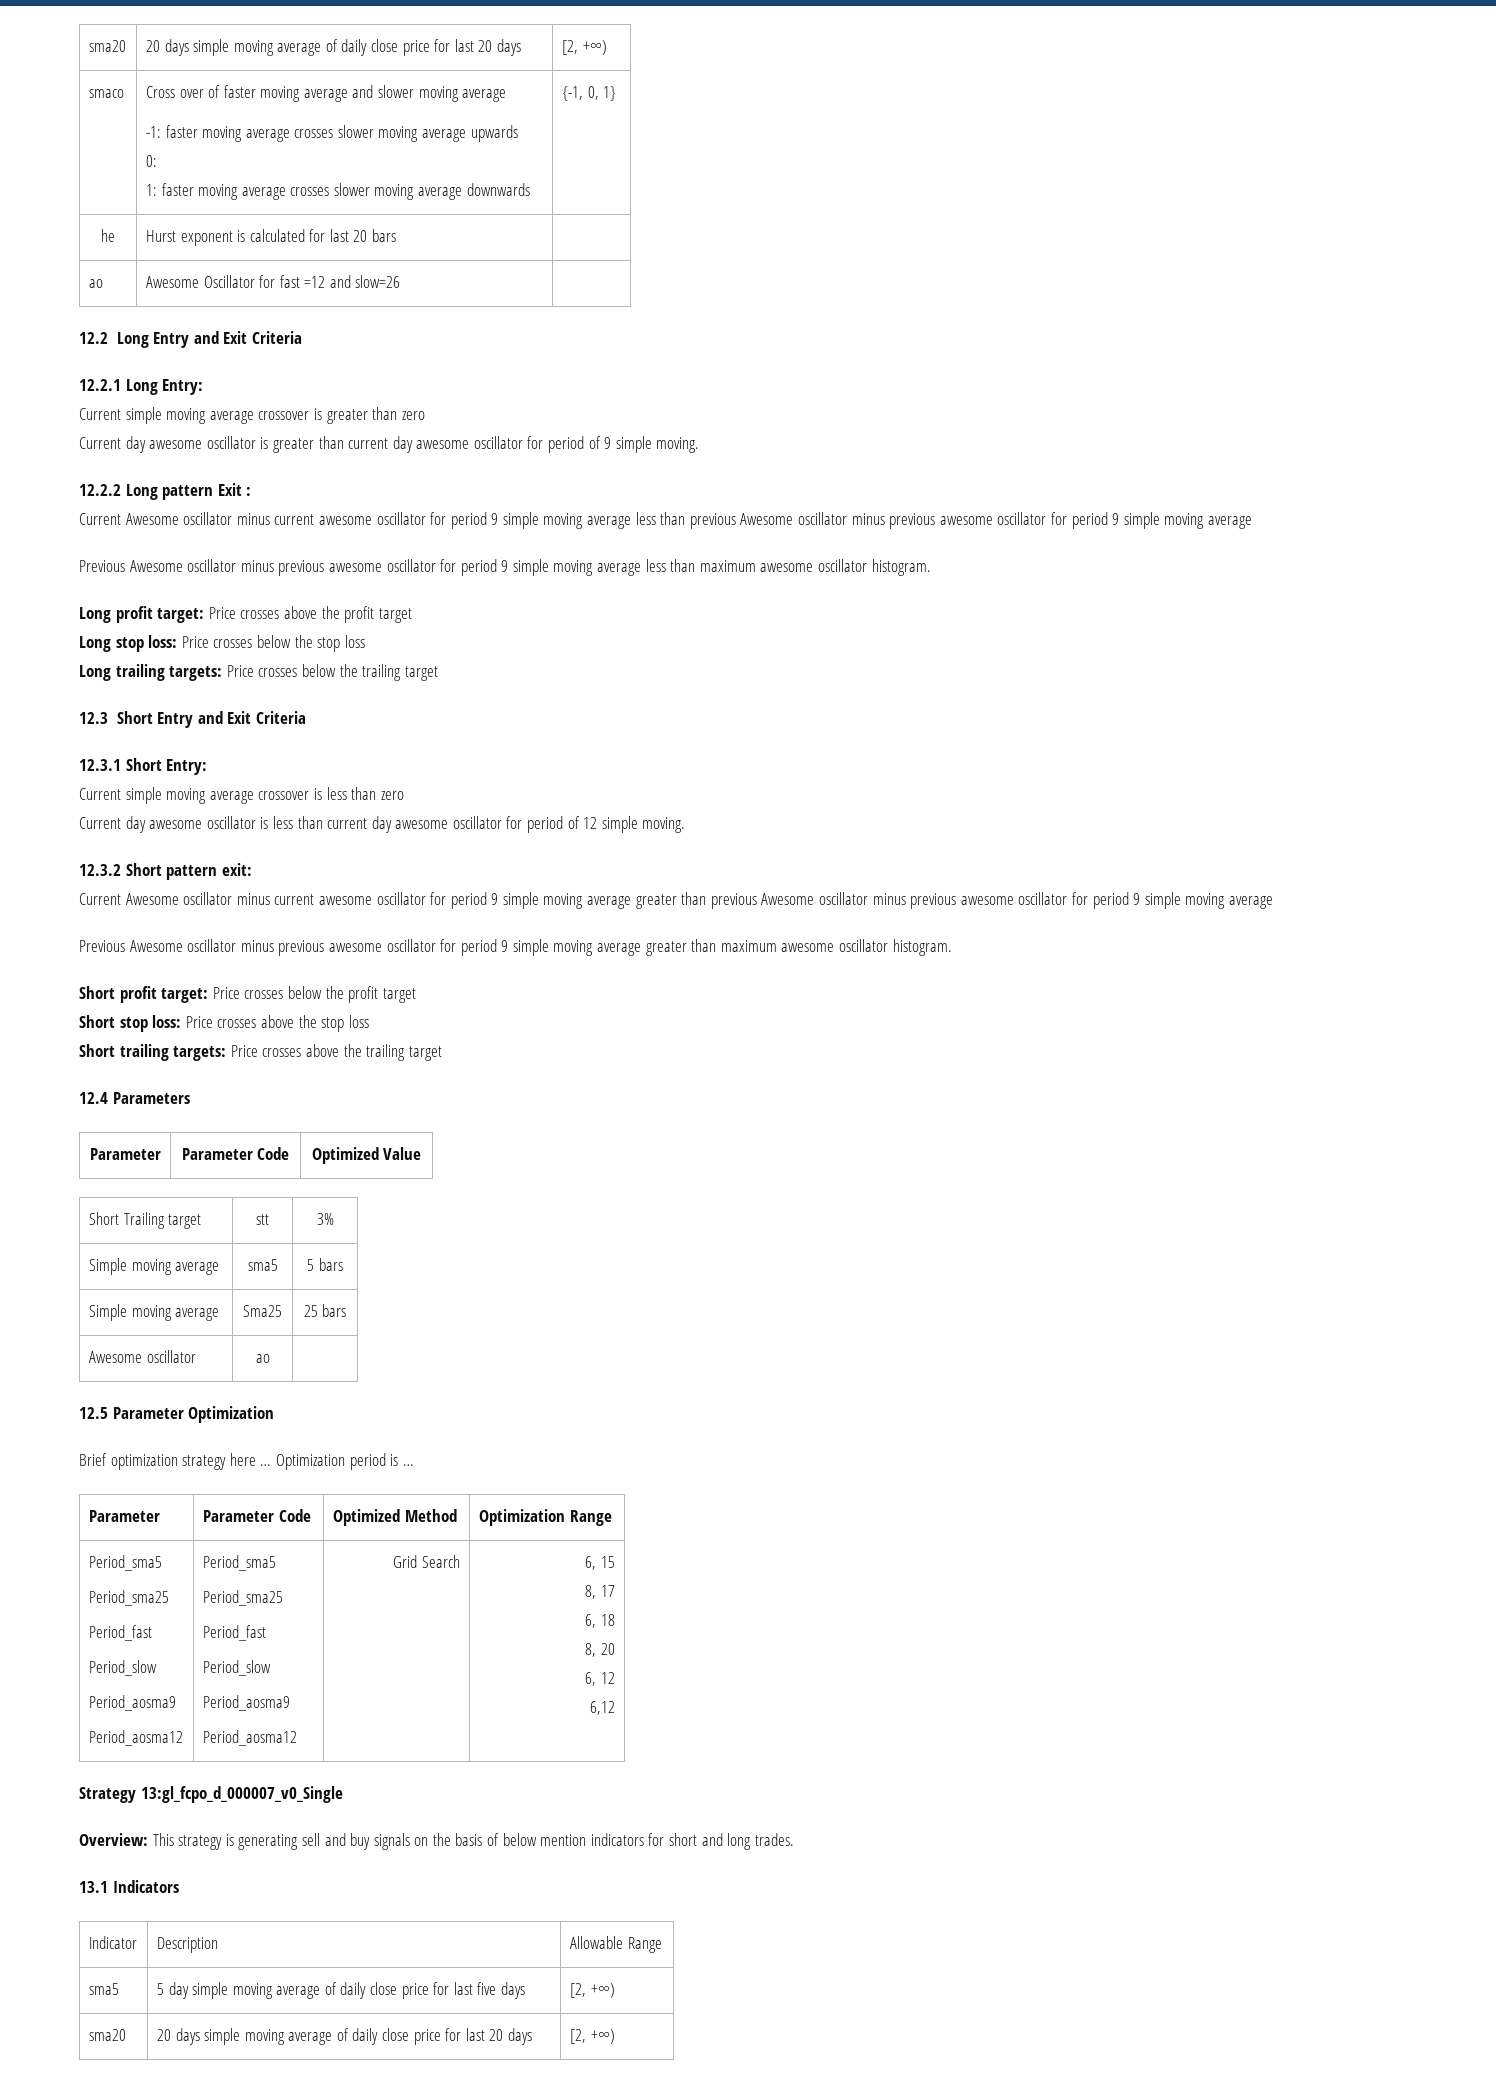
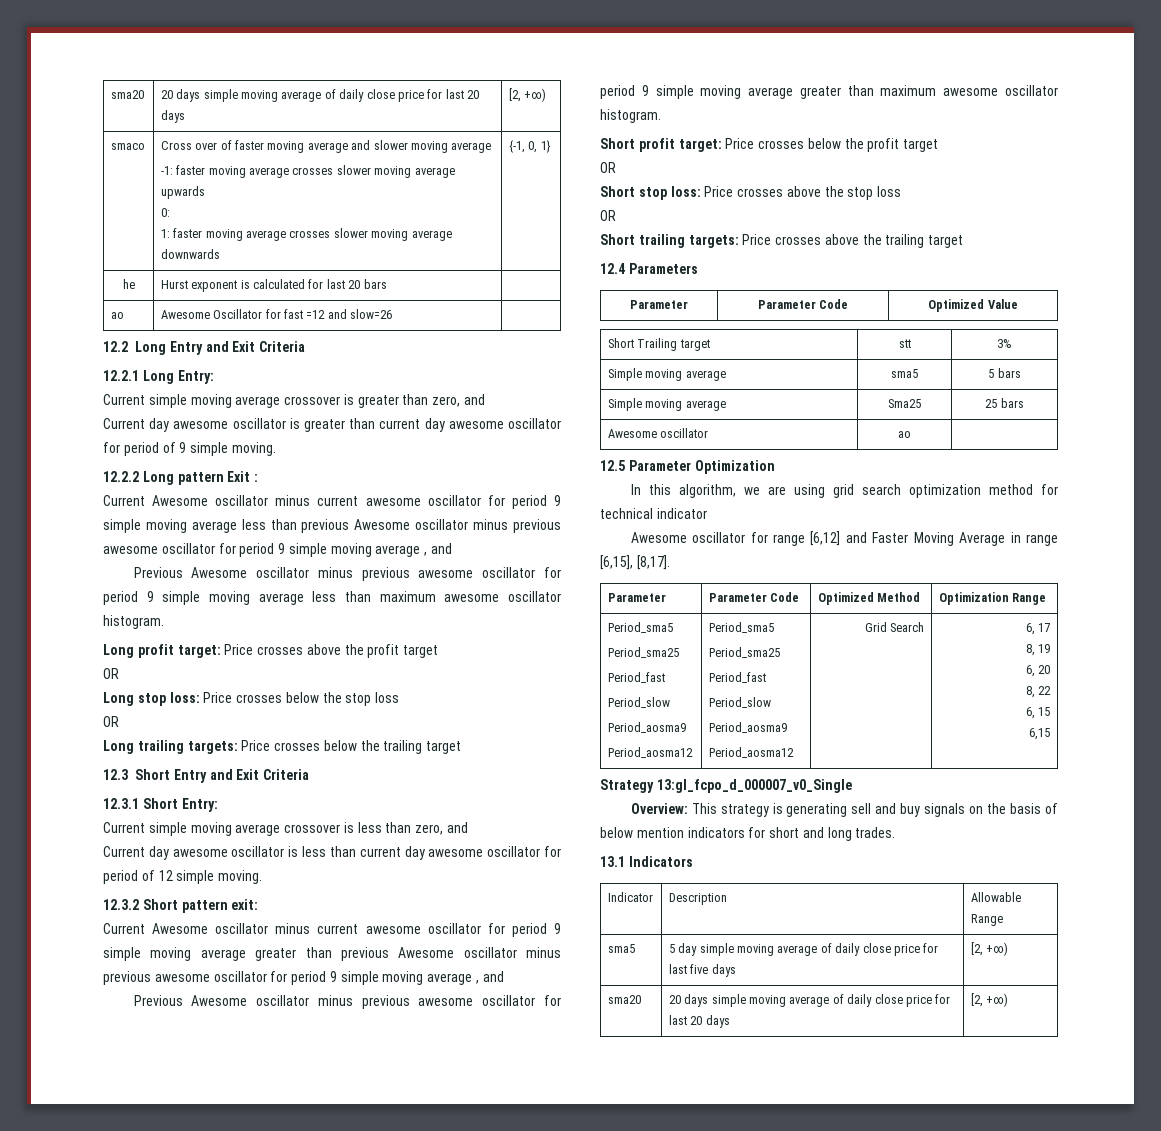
[401,411,425,420] zero -> [432,394,486,407] zero, and
(1252, 522) none -> [424,543,453,556] , and
(412, 615) none -> [103,668,119,679] // OR
(365, 641) none -> [103,716,119,727] // OR
[380,791,404,800] zero -> [415,822,469,835] zero, and
(1273, 902) none -> [476,971,504,984] , and
(416, 995) none -> [600,162,616,173] // OR
(369, 1021) none -> [600,210,616,221] // OR
[79,1453,414,1470] Brief optimization strategy here … Optimization period is … -> [630,484,1058,498] [600,508,707,519] [630,531,1058,546] [600,555,670,570] In this algorithm, we are using grid search optimization method for technical indicator // Awesome oscillator for range [6,12] and Faster Moving Average in range [6,15], [8,17].
[601,1556,616,1568] [585,1585,616,1599] [585,1614,616,1628] [585,1643,616,1657] [585,1672,616,1686] [590,1701,616,1715] 15 // 8, 17 // 6, 18 // 8, 20 // 6, 12 // 6,12 -> [1038,623,1051,632] [1025,644,1051,656] [1025,665,1051,677] [1025,686,1052,698] [1025,707,1051,719] [1029,728,1051,740] 17 // 8, 19 // 6, 20 // 8, 22 // 6, 15 // 6,15

